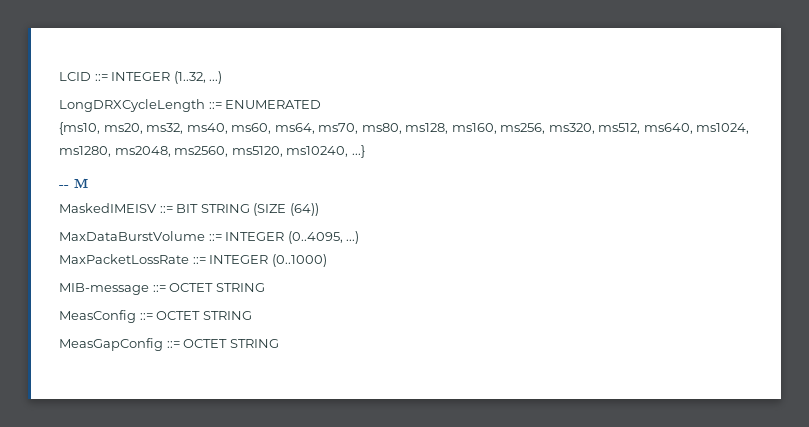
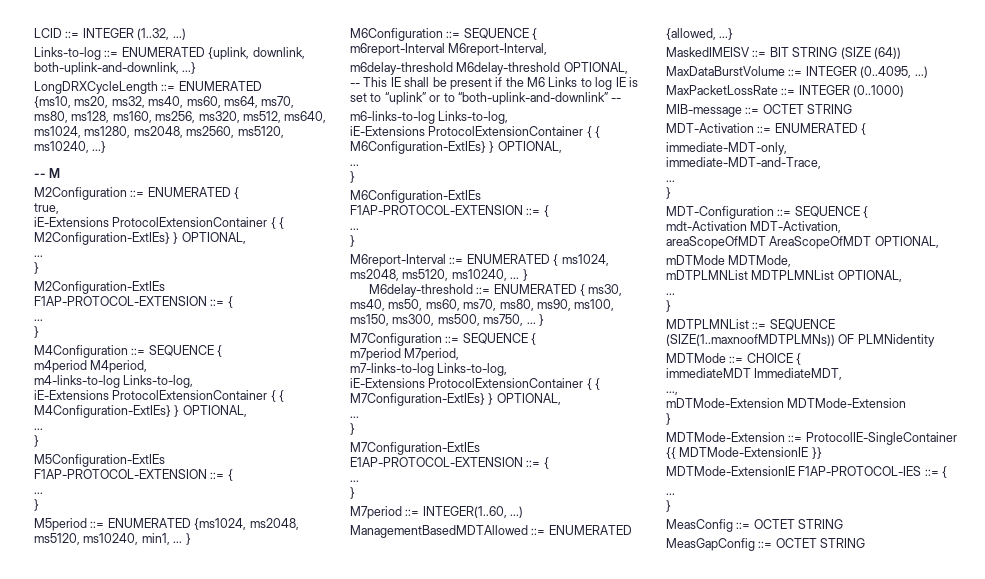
(223, 77) none -> [34,47,305,60] [34,62,197,75] // Links-to-log ::= ENUMERATED {uplink, downlink, both-uplink-and-downlink, ...}
(88, 183) none -> [34,187,240,200] [34,203,59,214] [34,217,285,229] [34,232,246,245] [34,255,43,257] [34,262,39,274] [34,281,165,294] [34,296,233,308] [34,319,43,321] [34,326,39,338] [34,345,223,358] [34,360,148,373] [34,375,194,388] [34,390,285,402] [34,405,247,418] [34,428,43,430] [34,435,39,447] [34,454,165,467] [34,469,233,481] [34,492,43,494] [34,499,39,511] [34,518,299,531] [34,533,191,545] [350,28,538,41] [350,43,548,56] [350,62,628,75] [350,77,638,90] [350,92,622,105] [350,111,509,124] [350,126,601,138] [350,141,562,154] [350,164,359,166] [350,171,355,183] [350,190,481,203] [350,205,549,217] [350,228,359,230] [350,235,355,247] [350,254,609,267] [350,269,528,281] [368,284,623,297] [350,299,615,311] [350,314,544,326] [350,333,537,346] [350,348,460,361] [350,363,508,376] [350,378,601,390] [350,393,561,406] [350,416,359,418] [350,423,355,435] [350,442,480,455] [350,457,549,469] [350,480,359,482] [350,487,355,499] [350,506,524,519] [350,525,632,538] [666,28,734,40] // M2Configuration ::= ENUMERATED { // true, // iE-Extensions ProtocolExtensionContainer { { M2Configuration-ExtIEs} } OPTIONAL, // ... // } // M2Configuration-ExtIEs F1AP-PROTOCOL-EXTENSION ::= { // ... // } // M4Configuration ::= SEQUENCE { // m4period M4period, // m4-links-to-log Links-to-log, // iE-Extensions ProtocolExtensionContainer { { M4Configuration-ExtIEs} } OPTIONAL, // ... // } // M5Configuration-ExtIEs F1AP-PROTOCOL-EXTENSION ::= { // ... // } // M5period ::= ENUMERATED {ms1024, ms2048, ms5120, ms10240, min1, ... } // M6Configuration ::= SEQUENCE { // m6report-Interval M6report-Interval, // m6delay-threshold M6delay-threshold OPTIONAL, // -- This IE shall be present if the M6 Links to log IE is set to “uplink” or to “both-uplink-and-downlink” -- // m6-links-to-log Links-to-log, // iE-Extensions ProtocolExtensionContainer { { M6Configuration-ExtIEs} } OPTIONAL, // ... // } // M6Configuration-ExtIEs F1AP-PROTOCOL-EXTENSION ::= { // ... // } // M6report-Interval ::= ENUMERATED { ms1024, ms2048, ms5120, ms10240, ... } // M6delay-threshold ::= ENUMERATED { ms30, ms40, ms50, ms60, ms70, ms80, ms90, ms100, ms150, ms300, ms500, ms750, ... } // M7Configuration ::= SEQUENCE { // m7period M7period, // m7-links-to-log Links-to-log, // iE-Extensions ProtocolExtensionContainer { { M7Configuration-ExtIEs} } OPTIONAL, // ... // } // M7Configuration-ExtIEs E1AP-PROTOCOL-EXTENSION ::= { // ... // } // M7period ::= INTEGER(1..60, ...) // ManagementBasedMDTAllowed ::= ENUMERATED {allowed, ...}
(265, 287) none -> [666,123,867,135] [666,142,787,155] [666,157,821,169] [666,180,675,182] [666,187,671,199] [666,206,869,219] [666,221,842,233] [666,236,939,249] [666,255,792,267] [666,270,902,282] [666,293,675,295] [666,300,671,312] [666,319,835,330] [666,334,935,347] [666,353,802,365] [666,368,843,380] [666,391,678,395] [666,398,907,408] [666,413,671,425] [666,432,957,445] [666,447,822,459] [666,466,948,478] [666,493,675,495] [666,500,671,512] // MDT-Activation ::= ENUMERATED { // immediate-MDT-only, // immediate-MDT-and-Trace, // ... // } // MDT-Configuration ::= SEQUENCE { // mdt-Activation MDT-Activation, // areaScopeOfMDT AreaScopeOfMDT OPTIONAL, // mDTMode MDTMode, // mDTPLMNList MDTPLMNList OPTIONAL, // ... // } // MDTPLMNList ::= SEQUENCE (SIZE(1..maxnoofMDTPLMNs)) OF PLMNidentity // MDTMode ::= CHOICE { // immediateMDT ImmediateMDT, // ..., // mDTMode-Extension MDTMode-Extension // } // MDTMode-Extension ::= ProtocolIE-SingleContainer {{ MDTMode-ExtensionIE }} // MDTMode-ExtensionIE F1AP-PROTOCOL-IES ::= { // ... // }

